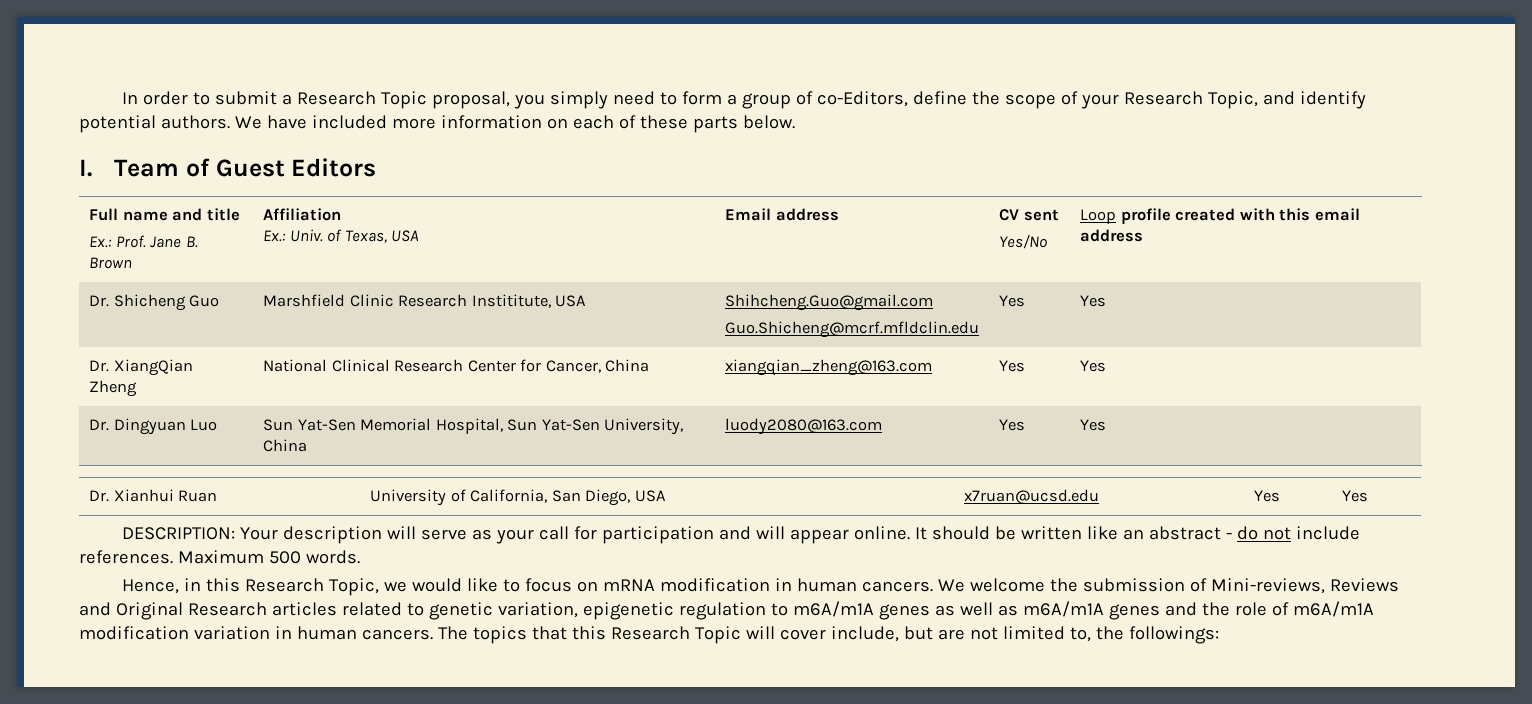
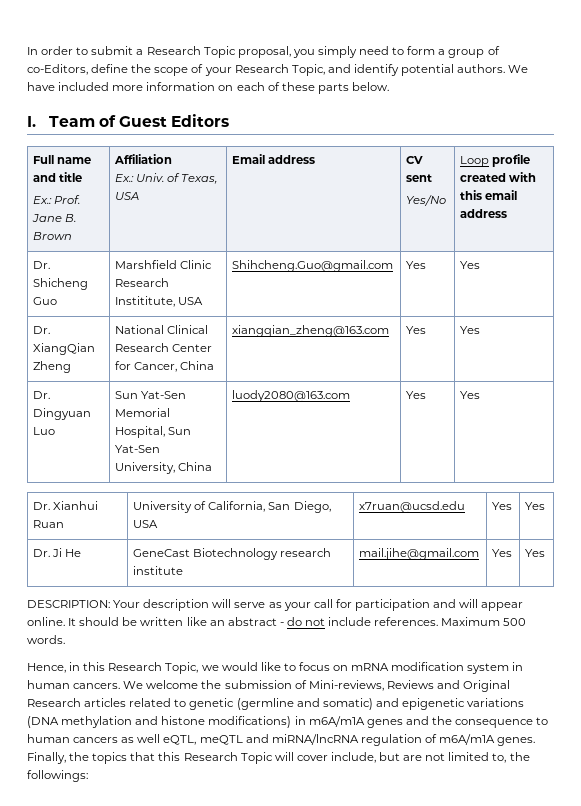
[725,321,980,338] // Guo.Shicheng@mcrf.mfldclin.edu -> (394, 266) none
(1369, 496) none -> [33,548,82,557] [133,548,332,560] [133,566,184,575] [359,548,480,560] [492,549,513,557] [525,549,546,557] // Dr. Ji He | GeneCast Biotechnology research institute | mail.jihe@gmail.com | Yes | Yes
(771, 585) none -> [467,663,510,674] system
[497,601,1374,620] [79,626,468,640] variation, epigenetic regulation to m6A/m1A genes as well as m6A/m1A genes and the role of m6A/m1A modification variation in human cancers. The -> [236,698,525,710] [27,716,549,728] [27,734,536,746] [27,752,90,764] (germline and somatic) and epigenetic variations (DNA methylation and histone modifications) in m6A/m1A genes and the consequence to human cancers as well eQTL, meQTL and miRNA/lncRNA regulation of m6A/m1A genes. Finally, the

